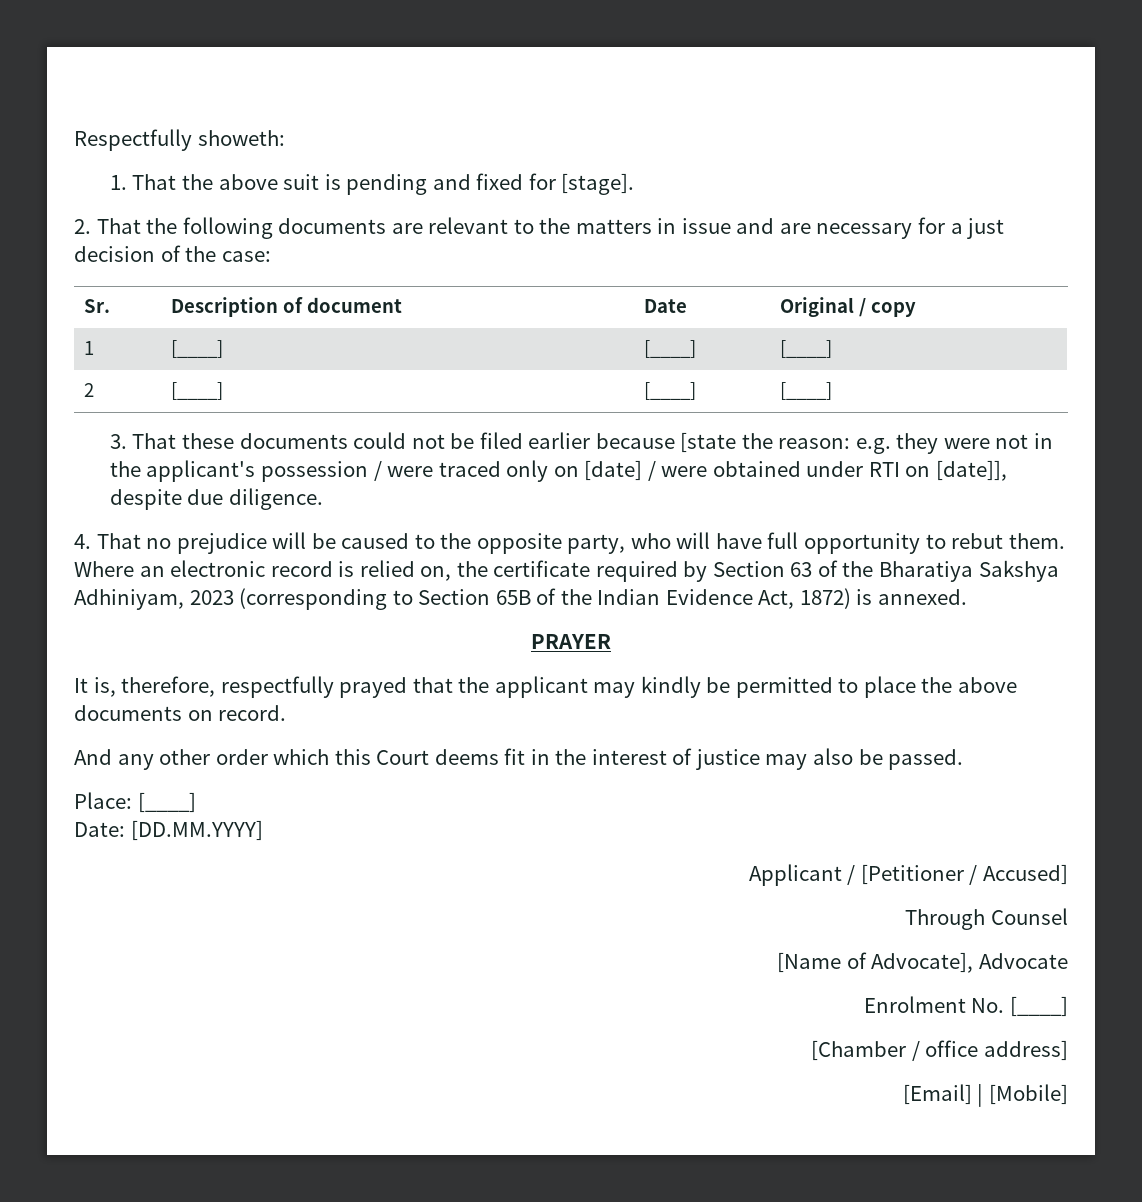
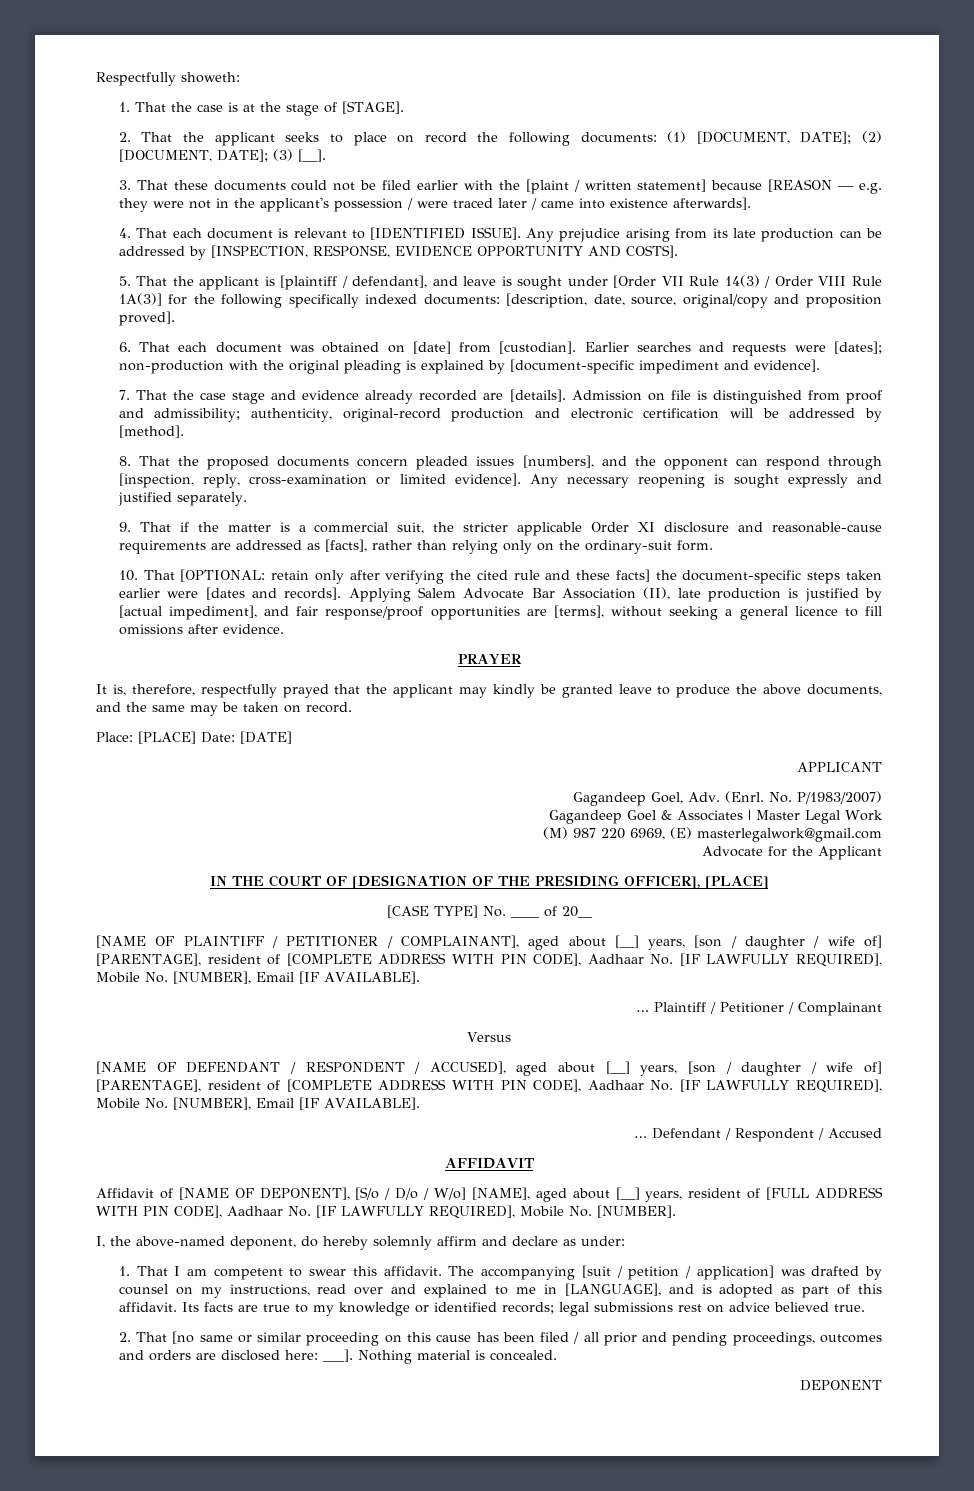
[218,173,635,195] [74,217,1005,239] [74,245,271,262] [84,299,111,313] [171,297,403,317] [644,299,688,313] [780,297,917,317] [84,341,95,355] [171,340,224,358] [644,340,697,358] [780,340,833,358] [84,383,95,397] [171,382,224,400] [644,382,697,400] [780,382,833,400] above suit is pending and fixed for [stage]. // 2. That the following documents are relevant to the matters in issue and are necessary for a just decision of the case: // Sr. | Description of document | Date | Original / copy // 1 | [____] | [____] | [____] // 2 | [____] | [____] | [____] -> [196,101,404,116] [118,131,883,146] [118,149,326,162] case is at the stage of [STAGE]. // 2. That the applicant seeks to place on record the following documents: (1) [DOCUMENT, DATE]; (2) [DOCUMENT, DATE]; (3) [__].
[595,432,851,453] because [state the reason: -> [463,179,855,194] with the [plaint / written statement] because [REASON —
[506,460,1007,482] [109,488,323,510] [74,532,1065,554] [74,560,1059,582] [74,588,967,610] only on [date] / were obtained under RTI on [date]], despite due diligence. // 4. That no prejudice will be caused to the opposite party, who will have full opportunity to rebut them. Where an electronic record is relied on, the certificate required by Section 63 of the Bharatiya Sakshya Adhiniyam, 2023 (corresponding to Section 65B of the Indian Evidence Act, 1872) is annexed. -> [497,197,751,210] [118,227,883,242] [118,245,678,260] [118,275,882,290] [118,293,882,308] [118,311,175,326] [118,341,882,356] [118,359,820,374] [118,389,883,404] [118,408,882,422] [118,425,184,438] [118,455,883,470] [118,473,882,488] [117,492,247,506] [118,522,882,536] [118,539,713,554] [118,569,882,584] [118,587,883,602] [118,605,882,620] [118,624,284,635] later / came into existence afterwards]. // 4. That each document is relevant to [IDENTIFIED ISSUE]. Any prejudice arising from its late production can be addressed by [INSPECTION, RESPONSE, EVIDENCE OPPORTUNITY AND COSTS]. // 5. That the applicant is [plaintiff / defendant], and leave is sought under [Order VII Rule 14(3) / Order VIII Rule 1A(3)] for the following specifically indexed documents: [description, date, source, original/copy and proposition proved]. // 6. That each document was obtained on [date] from [custodian]. Earlier searches and requests were [dates]; non-production with the original pleading is explained by [document-specific impediment and evidence]. // 7. That the case stage and evidence already recorded are [details]. Admission on file is distinguished from proof and admissibility; authenticity, original-record production and electronic certification will be addressed by [method]. // 8. That the proposed documents concern pleaded issues [numbers], and the opponent can respond through [inspection, reply, cross-examination or limited evidence]. Any necessary reopening is sought expressly and justified separately. // 9. That if the matter is a commercial suit, the stricter applicable Order XI disclosure and reasonable-cause requirements are addressed as [facts], rather than relying only on the ordinary-suit form. // 10. That [OPTIONAL: retain only after verifying the cited rule and these facts] the document-specific steps taken earlier were [dates and records]. Applying Salem Advocate Bar Association (II), late production is justified by [actual impediment], and fair response/proof opportunities are [terms], without seeking a general licence to fill omissions after evidence.
[735,676,1018,698] [74,705,287,721] [74,748,964,770] [74,792,196,813] [74,820,263,841] [748,864,1068,886] [905,908,1068,930] [777,952,1068,973] [863,996,1068,1017] [811,1040,1068,1061] [902,1084,1068,1107] permitted to place the above documents on record. // And any other order which this Court deems fit in the interest of justice may also be passed. // Place: [____] // Date: [DD.MM.YYYY] // Applicant / [Petitioner / Accused] // Through Counsel // [Name of Advocate], Advocate // Enrolment No. [____] // [Chamber / office address] // [Email] | [Mobile] -> [561,684,882,698] [96,702,352,716] [96,731,292,744] [797,762,882,772] [573,791,882,806] [549,810,884,824] [543,827,882,842] [702,846,882,860] [209,875,769,889] [386,905,592,918] [96,935,882,950] [96,953,882,967] [96,971,420,984] [636,1002,882,1016] [467,1032,512,1042] [96,1061,882,1076] [96,1079,882,1093] [96,1097,420,1110] [634,1128,882,1142] [444,1158,535,1169] [96,1187,884,1202] [96,1205,676,1219] [96,1236,625,1250] [118,1265,882,1280] [118,1283,882,1298] [118,1302,865,1316] [118,1331,883,1346] [118,1349,557,1364] [800,1380,882,1391] granted leave to produce the above documents, and the same may be taken on record. // Place: [PLACE] Date: [DATE] // APPLICANT // Gagandeep Goel, Adv. (Enrl. No. P/1983/2007) // Gagandeep Goel & Associates | Master Legal Work // (M) 987 220 6969, (E) masterlegalwork@gmail.com // Advocate for the Applicant // IN THE COURT OF [DESIGNATION OF THE PRESIDING OFFICER], [PLACE] // [CASE TYPE] No. ____ of 20__ // [NAME OF PLAINTIFF / PETITIONER / COMPLAINANT], aged about [__] years, [son / daughter / wife of] [PARENTAGE], resident of [COMPLETE ADDRESS WITH PIN CODE], Aadhaar No. [IF LAWFULLY REQUIRED], Mobile No. [NUMBER], Email [IF AVAILABLE]. // … Plaintiff / Petitioner / Complainant // Versus // [NAME OF DEFENDANT / RESPONDENT / ACCUSED], aged about [__] years, [son / daughter / wife of] [PARENTAGE], resident of [COMPLETE ADDRESS WITH PIN CODE], Aadhaar No. [IF LAWFULLY REQUIRED], Mobile No. [NUMBER], Email [IF AVAILABLE]. // … Defendant / Respondent / Accused // AFFIDAVIT // Affidavit of [NAME OF DEPONENT], [S/o / D/o / W/o] [NAME], aged about [__] years, resident of [FULL ADDRESS WITH PIN CODE], Aadhaar No. [IF LAWFULLY REQUIRED], Mobile No. [NUMBER]. // I, the above-named deponent, do hereby solemnly affirm and declare as under: // 1. That I am competent to swear this affidavit. The accompanying [suit / petition / application] was drafted by counsel on my instructions, read over and explained to me in [LANGUAGE], and is adopted as part of this affidavit. Its facts are true to my knowledge or identified records; legal submissions rest on advice believed true. // 2. That [no same or similar proceeding on this cause has been filed / all prior and pending proceedings, outcomes and orders are disclosed here: ___]. Nothing material is concealed. // DEPONENT

